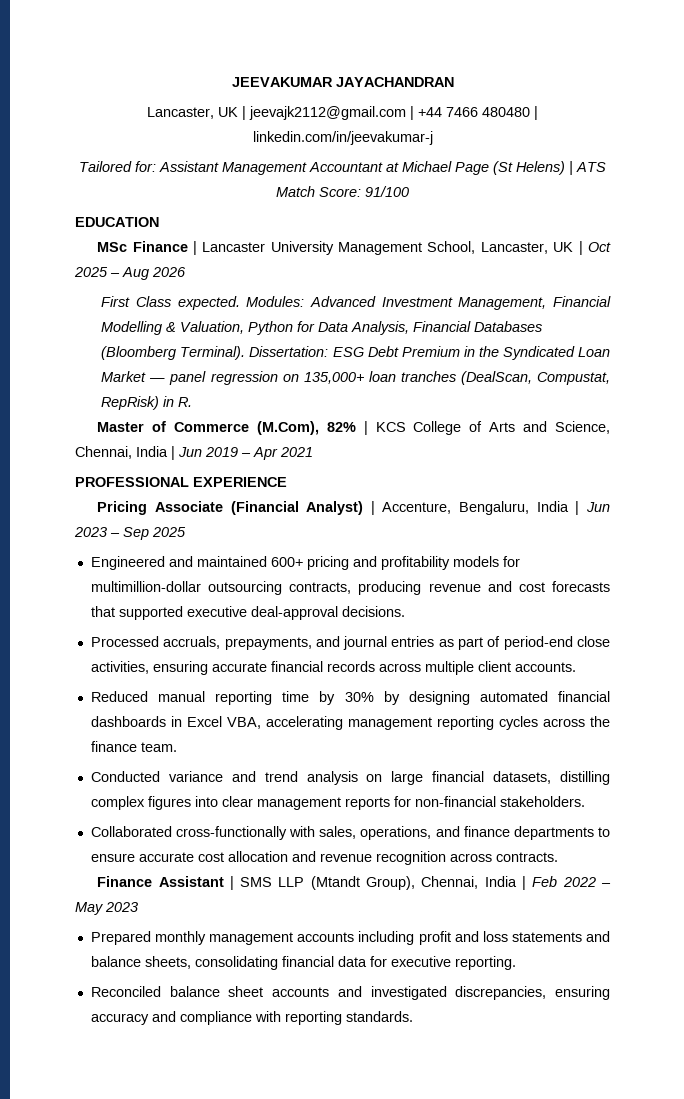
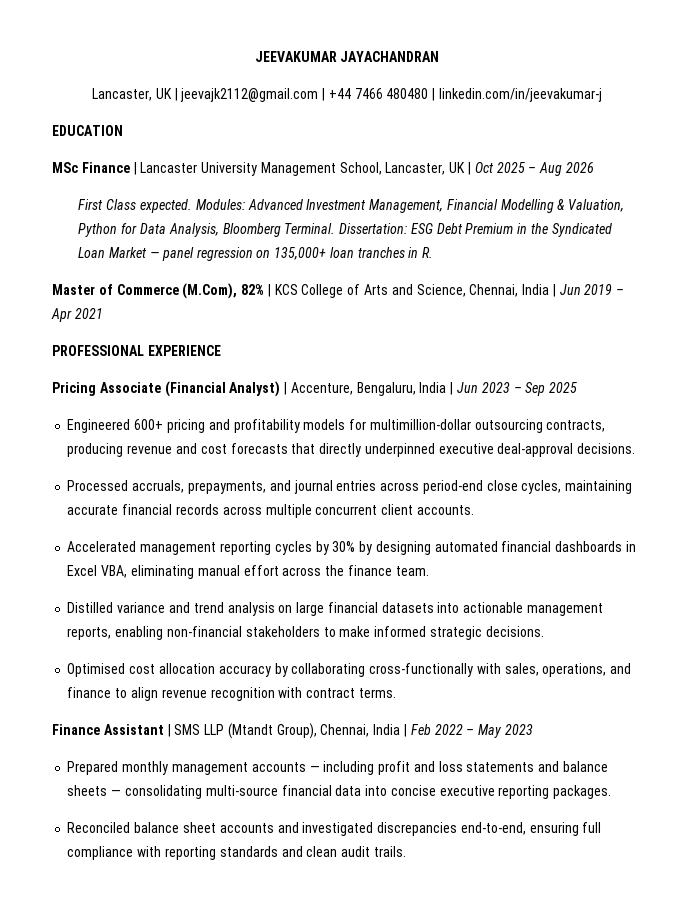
[79,161,606,175] [276,186,409,197] // Tailored for: Assistant Management Accountant at Michael Page (St Helens) | ATS Match Score: 91/100 -> (603, 95) none
[413,321,543,332] [101,346,246,360] Financial Databases (Bloomberg Terminal). -> [222,223,336,237] Bloomberg Terminal.
[460,371,610,385] [101,396,160,410] (DealScan, Compustat, RepRisk) -> (405, 252) none
[168,556,267,567] and maintained -> (131, 426) none
[118,606,183,620] supported -> [319,443,435,457] directly underpinned
[438,636,610,650] [90,661,208,675] as part of period-end close activities, ensuring -> [380,480,633,494] across period-end close cycles, maintaining
(474, 668) none -> [315,505,378,515] concurrent
[90,691,310,705] Reduced manual reporting time -> [67,541,312,555] Accelerated management reporting cycles
[265,716,538,730] accelerating management reporting cycles -> [130,565,279,579] eliminating manual effort
[90,771,160,782] Conducted -> [67,602,114,613] Distilled
[493,771,610,785] [90,796,585,810] [90,826,172,837] datasets, distilling complex figures into clear management reports for non-financial stakeholders. // Collaborated -> [381,602,603,616] [67,626,544,640] [67,663,366,677] datasets into actionable management reports, enabling non-financial stakeholders to make informed strategic decisions. // Optimised cost allocation accuracy by collaborating
[513,826,611,840] [90,851,558,865] departments to ensure accurate cost allocation and revenue recognition across contracts. -> [115,687,396,701] to align revenue recognition with contract terms.
(355, 937) none -> [309,766,320,772] —
[144,956,516,970] sheets, consolidating financial data for executive reporting. -> [67,785,612,799] sheets — consolidating multi-source financial data into concise executive reporting packages.
[455,986,610,1000] [90,1011,413,1025] discrepancies, ensuring accuracy and compliance with reporting standards. -> [377,822,602,836] [67,846,406,860] discrepancies end-to-end, ensuring full compliance with reporting standards and clean audit trails.

